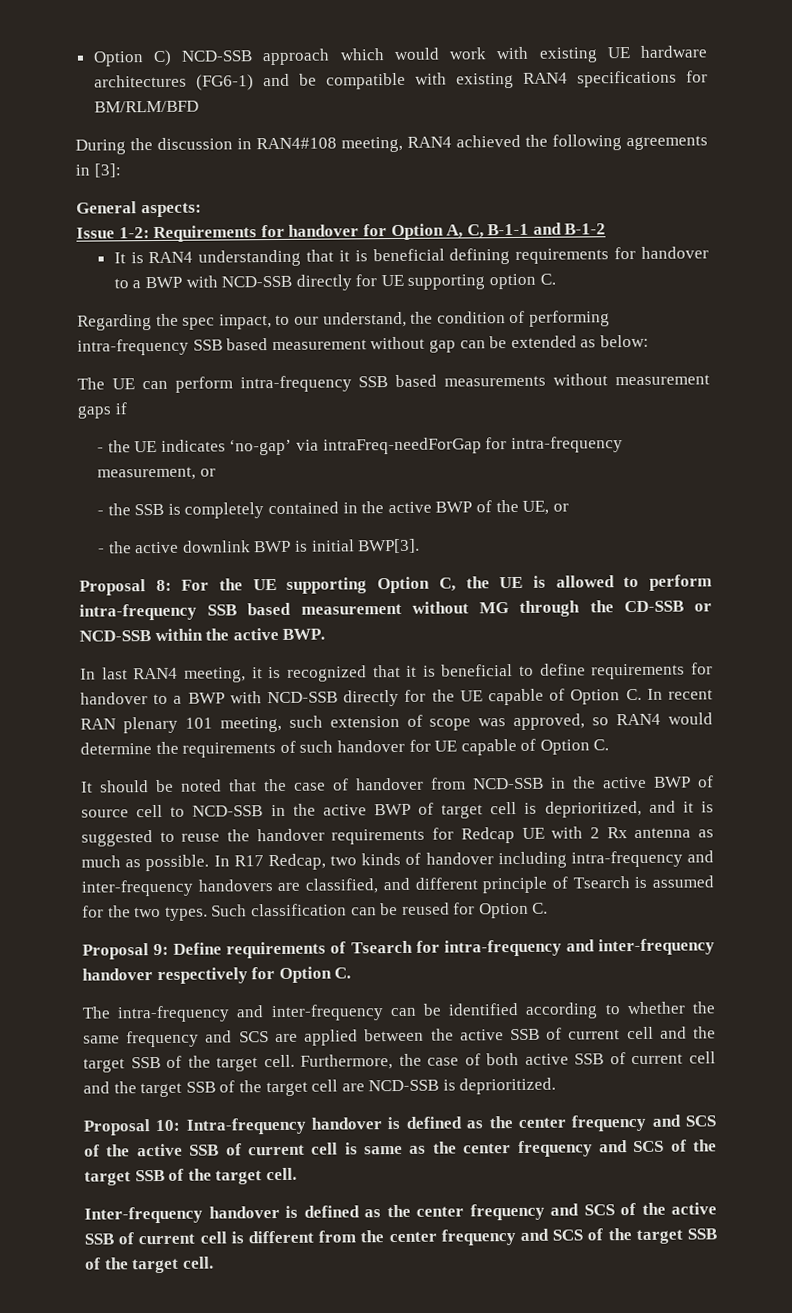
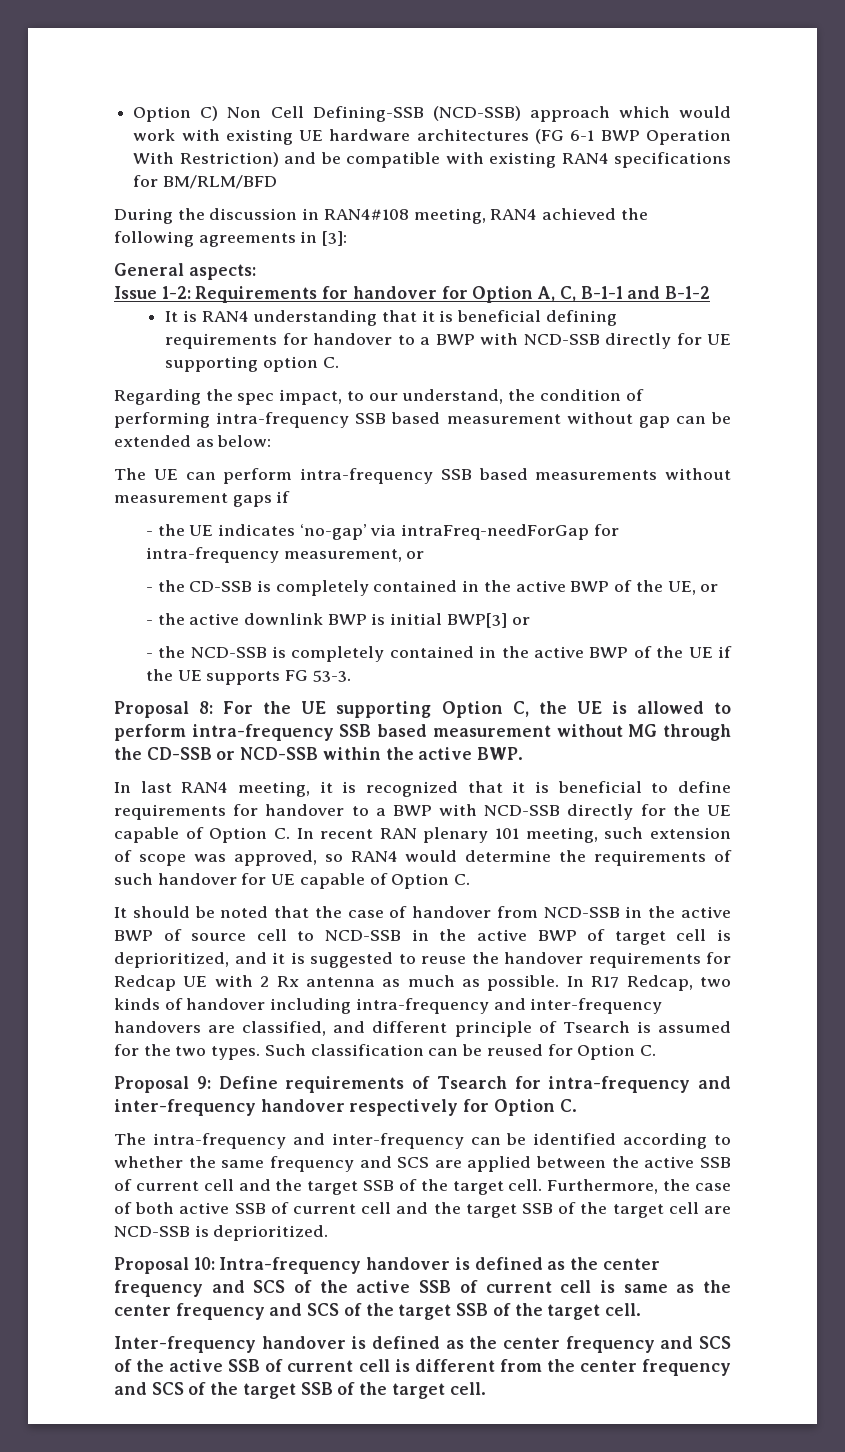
[181,50,254,62] NCD-SSB -> [227,106,521,122] Non Cell Defining-SSB (NCD-SSB)
[195,74,254,91] (FG6-1) -> [535,129,731,145] [133,152,279,167] (FG 6-1 BWP Operation With Restriction)
[134,503,165,516] SSB -> [189,581,253,592] CD-SSB
[358,538,421,554] BWP[3]. -> [446,613,530,628] [145,646,733,662] [145,669,351,685] BWP[3] or // - the NCD-SSB is completely contained in the active BWP of the UE if the UE supports FG 53-3.

